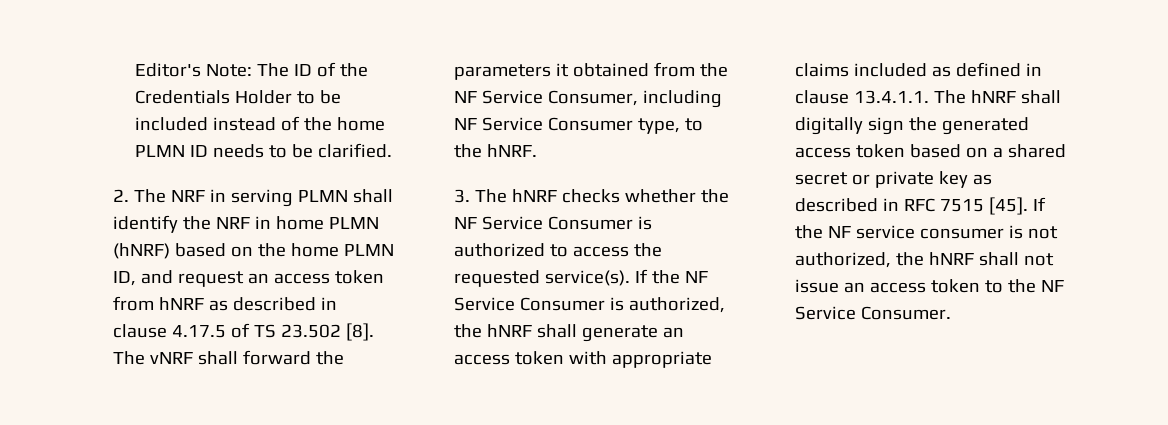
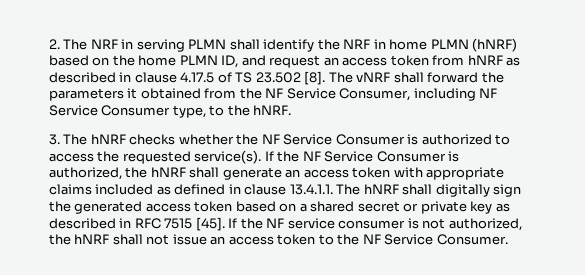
[135,62,369,77] [135,90,342,104] [135,116,386,131] [135,143,393,158] Editor's Note: The ID of the Credentials Holder to be included instead of the home PLMN ID needs to be clarified. // -> (48, 44) none

